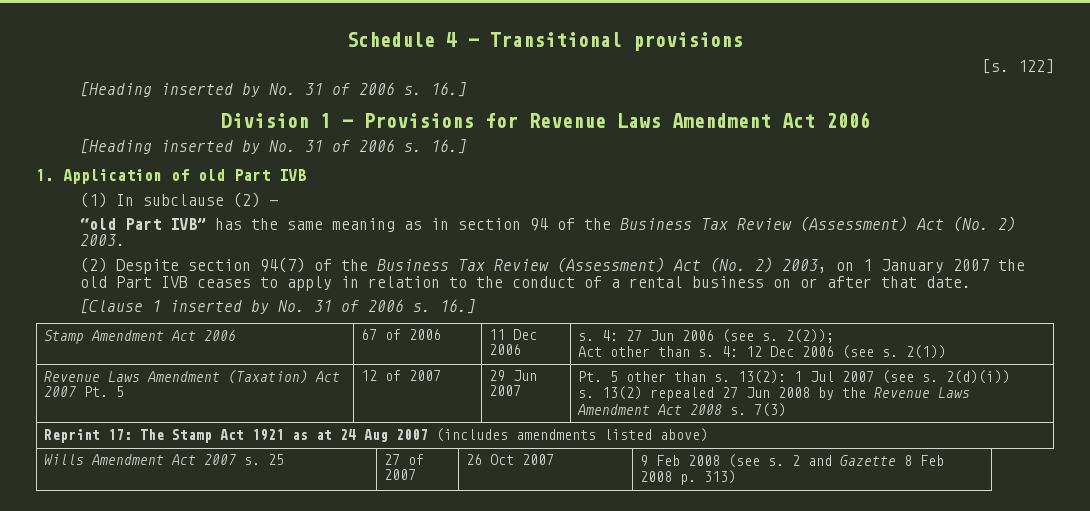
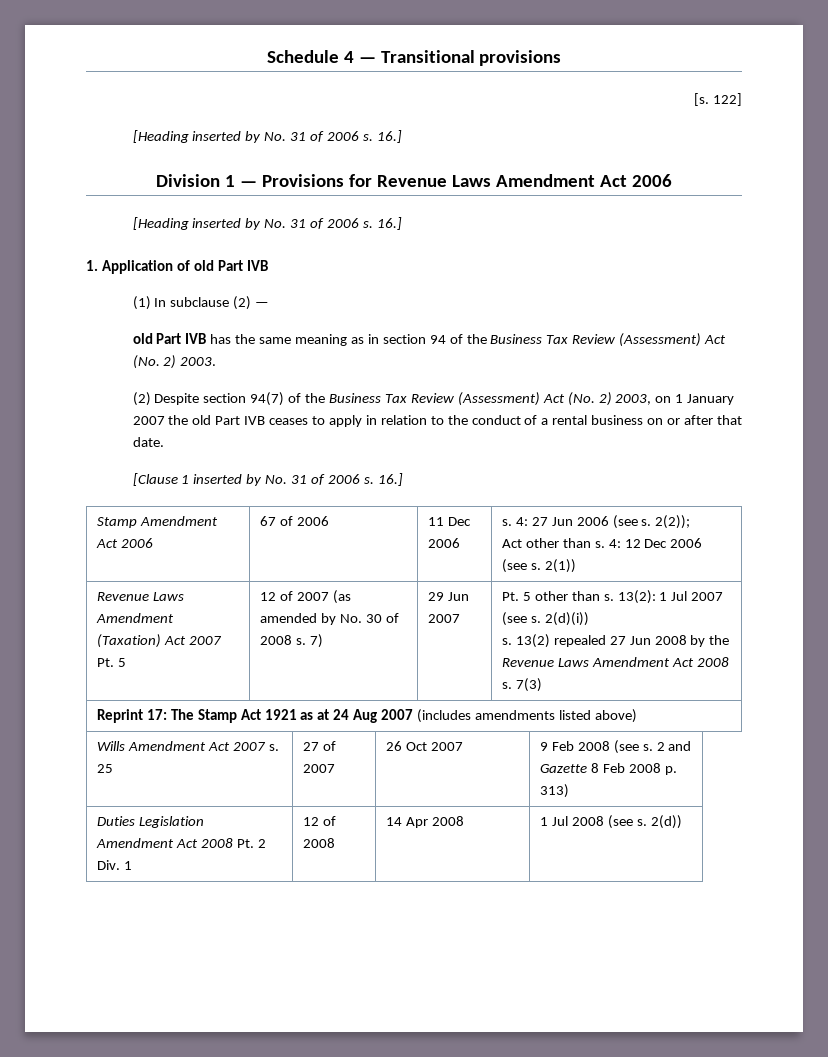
[80,218,207,230] “old Part IVB” -> [132,333,207,344] old Part IVB
(442, 375) none -> [332,590,351,604] [259,613,399,625] [259,634,323,648] (as amended by No. 30 of 2008 s. 7)
(737, 477) none -> [96,816,204,828] [95,838,266,848] [96,860,132,870] [302,816,336,826] [302,838,335,848] [385,816,464,828] [539,815,682,829] // Duties Legislation Amendment Act 2008 Pt. 2 Div. 1 | 12 of 2008 | 14 Apr 2008 | 1 Jul 2008 (see s. 2(d))

